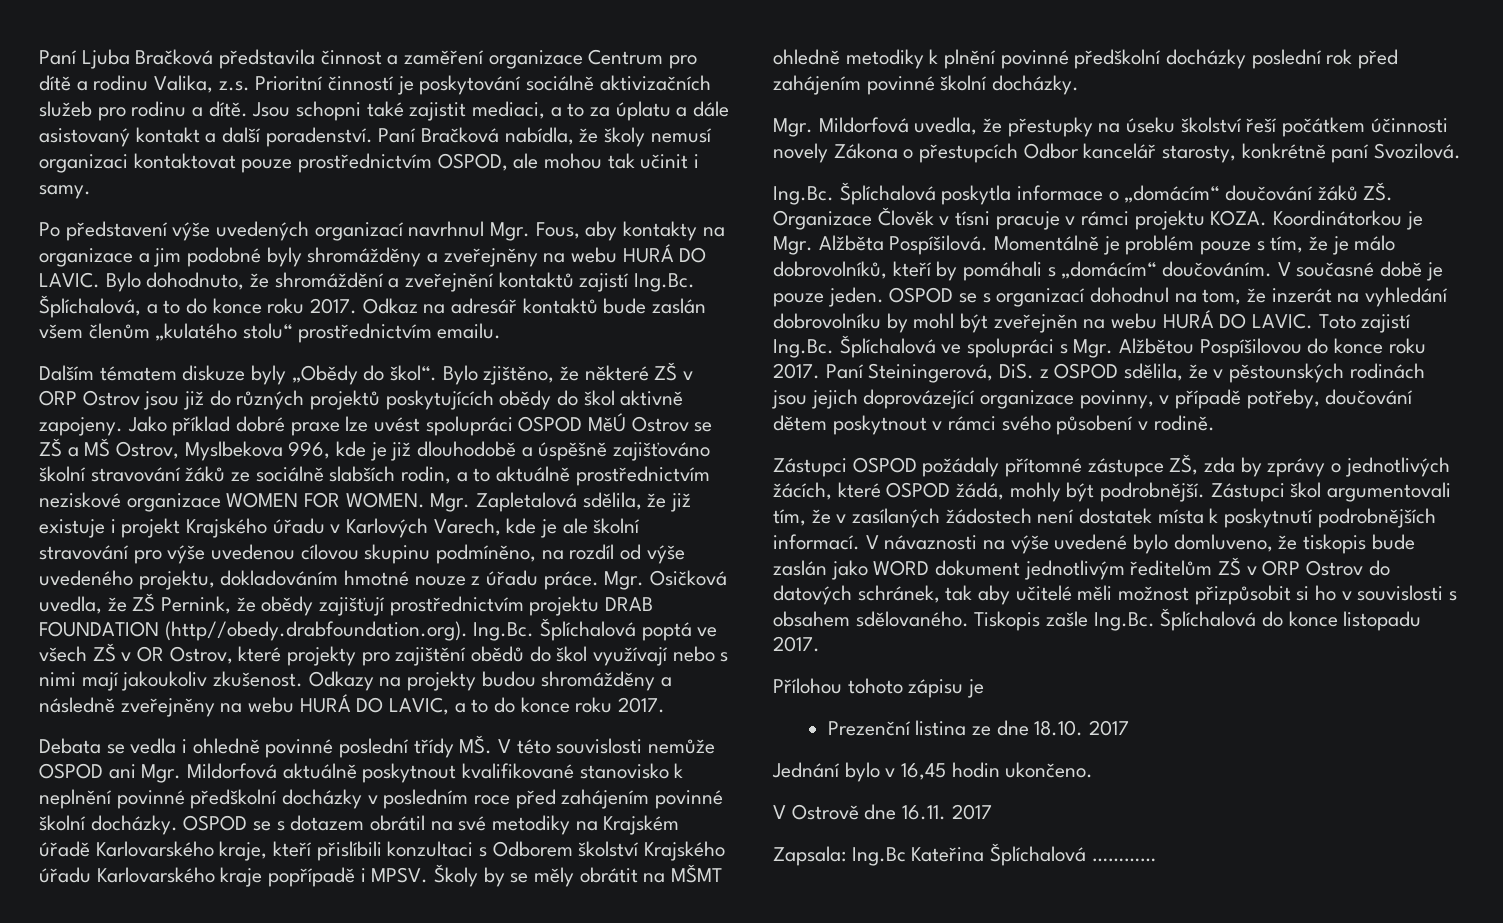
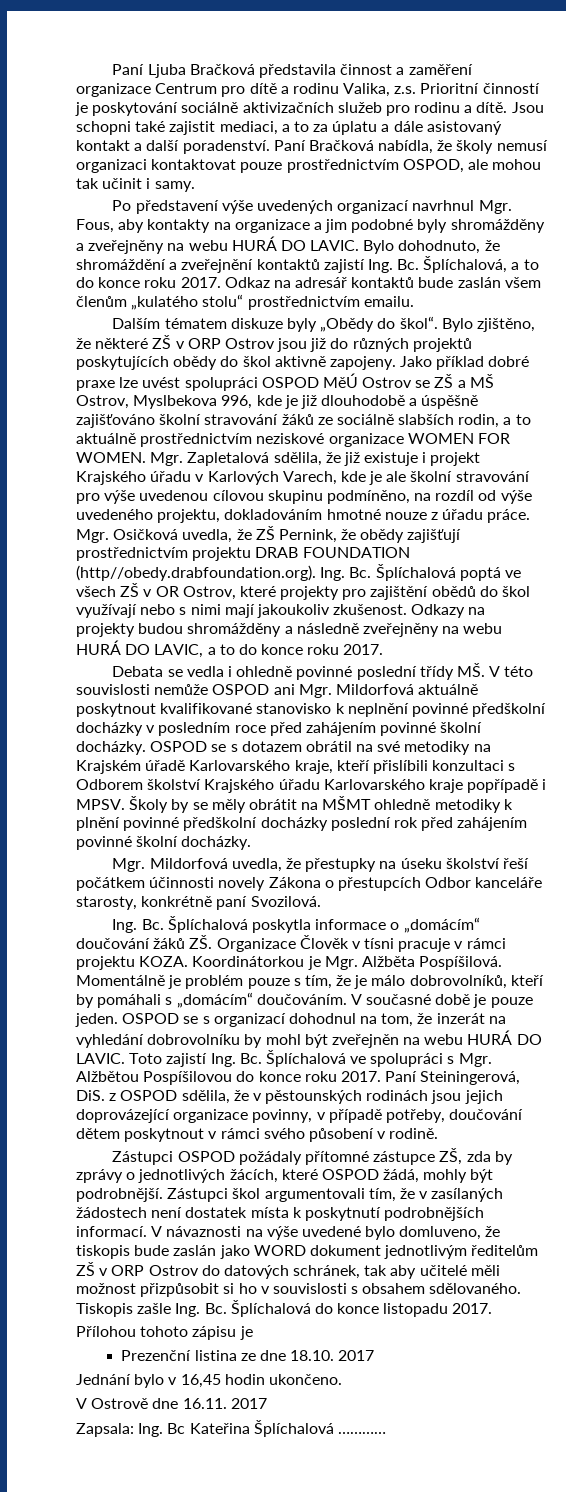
[634,273,696,292] Ing.Bc. -> [367,259,420,273] Ing. Bc.
[473,622,535,641] Ing.Bc. -> [320,567,372,581] Ing. Bc.
[1083,143,1157,159] kancelář -> [475,877,543,888] kanceláře
[773,186,834,205] Ing.Bc. -> [112,919,164,933] Ing. Bc.
[773,339,834,358] Ing.Bc. -> [210,1053,262,1067] Ing. Bc.
[1093,612,1155,631] Ing.Bc. -> [175,1303,227,1317] Ing. Bc.
[851,847,906,866] Ing.Bc -> [138,1423,186,1437] Ing. Bc

